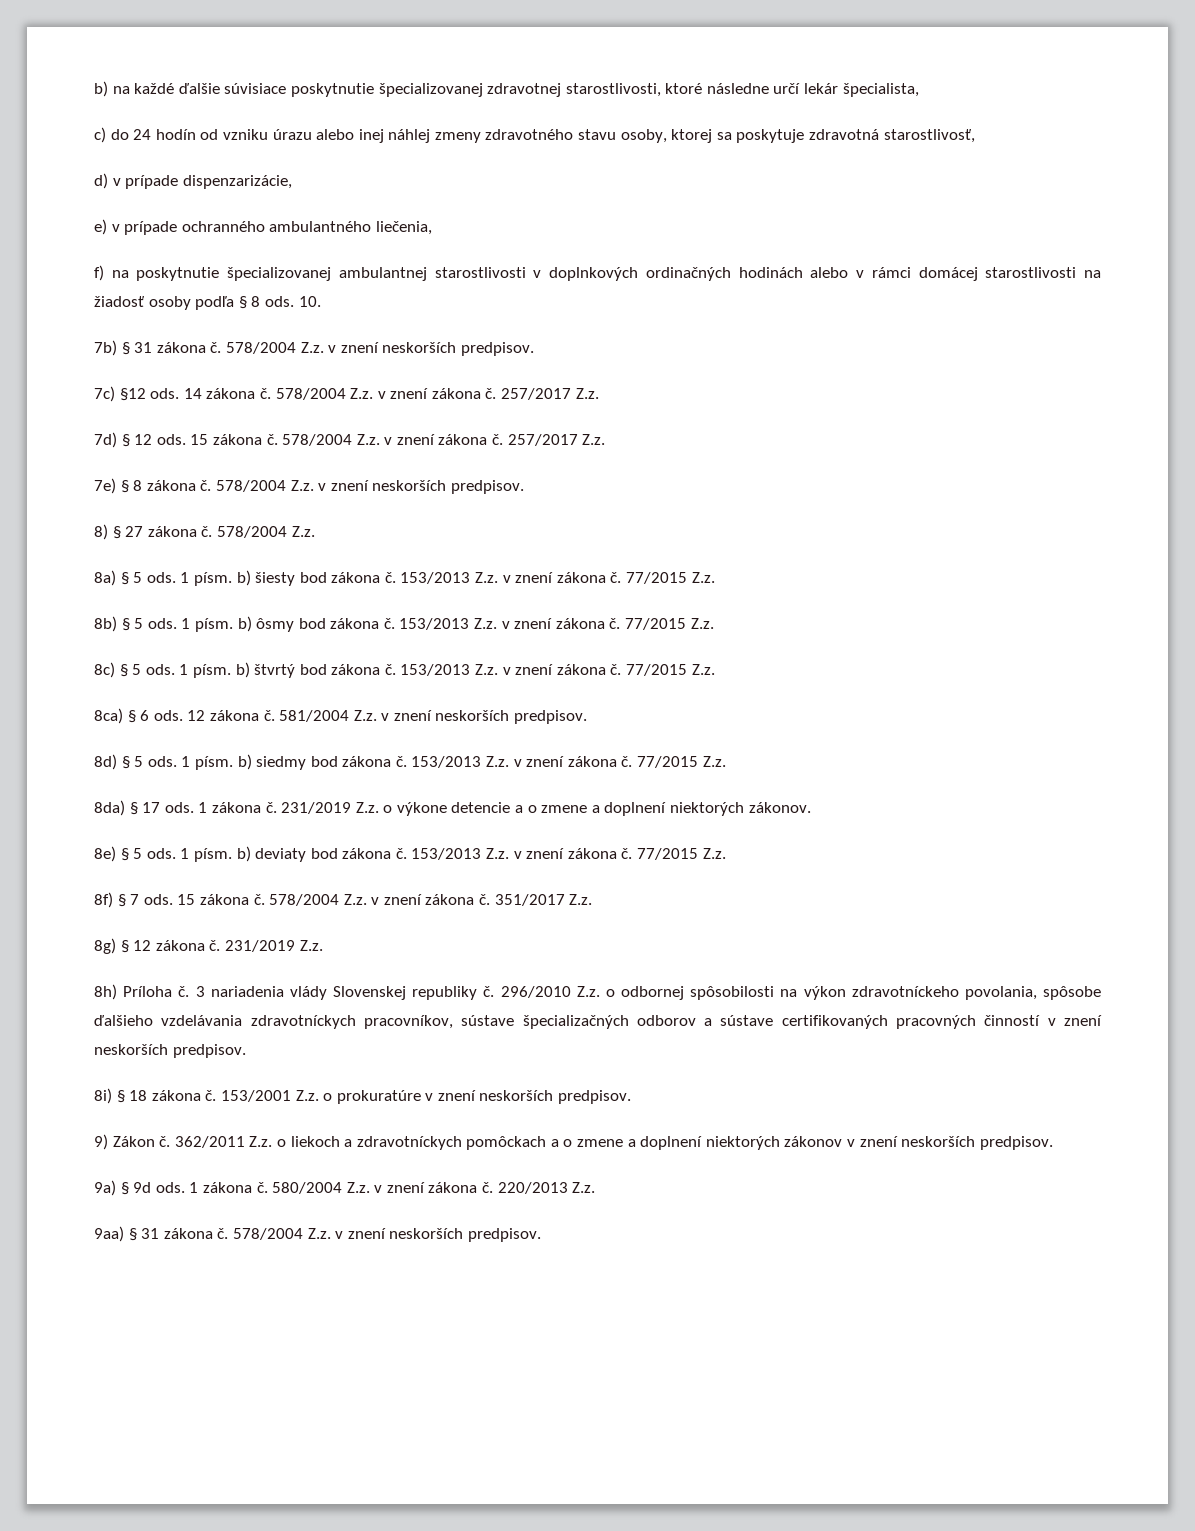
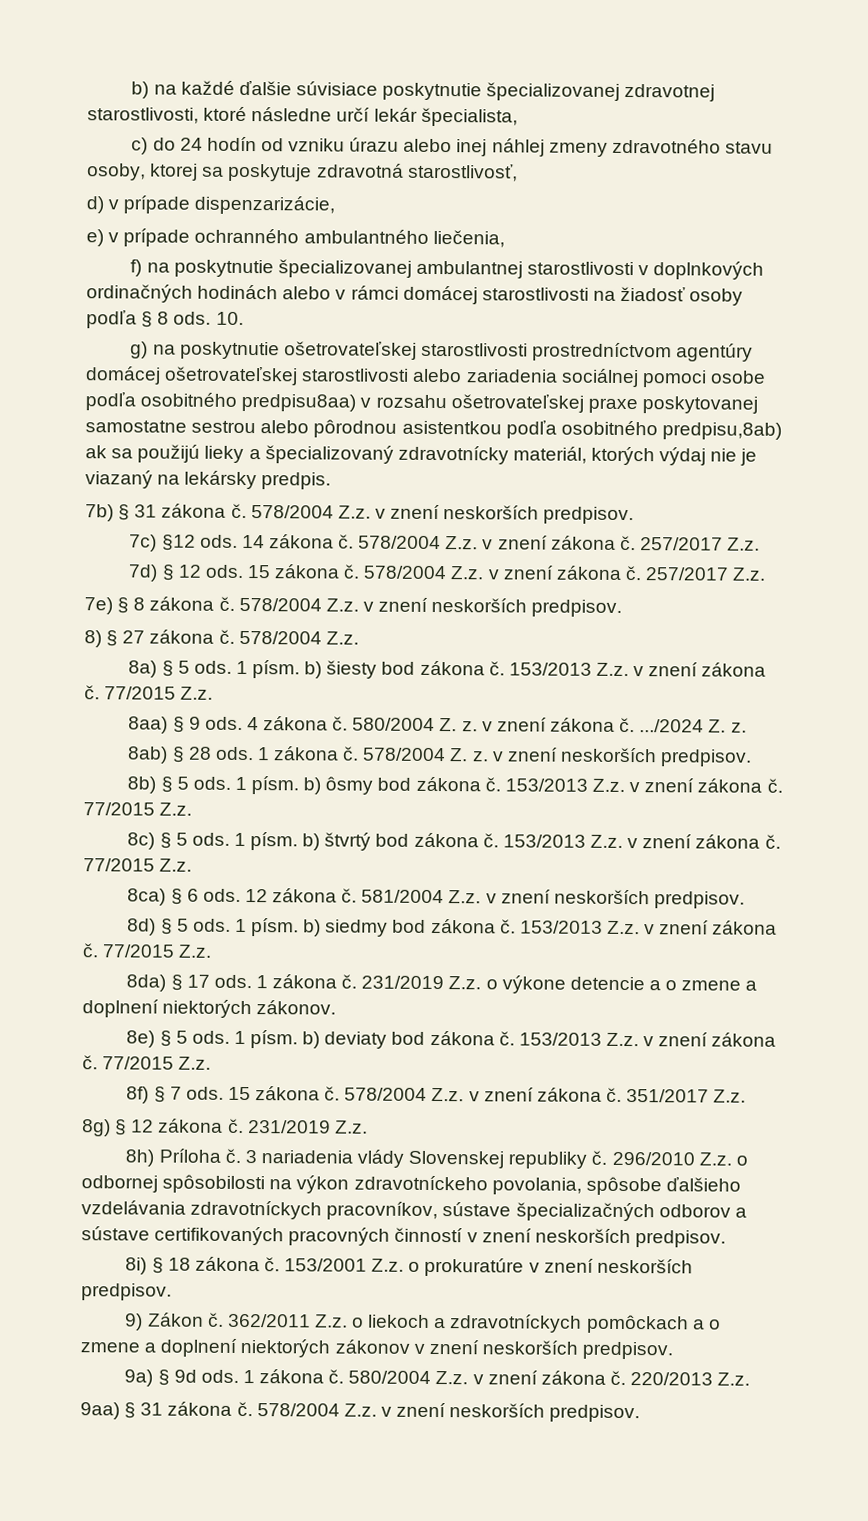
(321, 301) none -> [130,341,754,362] [85,366,766,388] [85,392,758,414] [85,419,782,440] [85,444,758,466] [85,470,332,490] // g) na poskytnutie ošetrovateľskej starostlivosti prostredníctvom agentúry domácej ošetrovateľskej starostlivosti alebo zariadenia sociálnej pomoci osobe podľa osobitného predpisu8aa) v rozsahu ošetrovateľskej praxe poskytovanej samostatne sestrou alebo pôrodnou asistentkou podľa osobitného predpisu,8ab) ak sa použijú lieky a špecializovaný zdravotnícky materiál, ktorých výdaj nie je viazaný na lekársky predpis.
(715, 577) none -> [128,716,747,734] [127,746,753,767] // 8aa) § 9 ods. 4 zákona č. 580/2004 Z. z. v znení zákona č. .../2024 Z. z. // 8ab) § 28 ods. 1 zákona č. 578/2004 Z. z. v znení neskorších predpisov.

